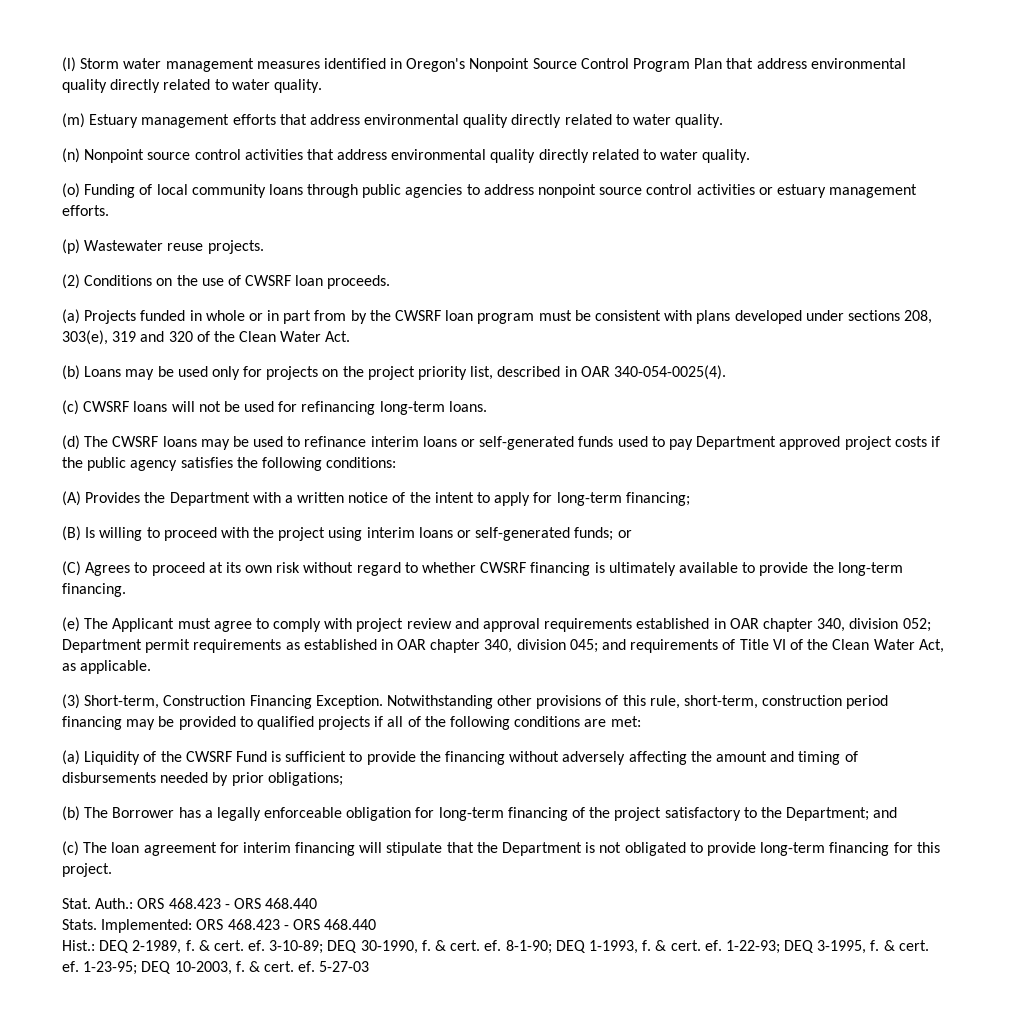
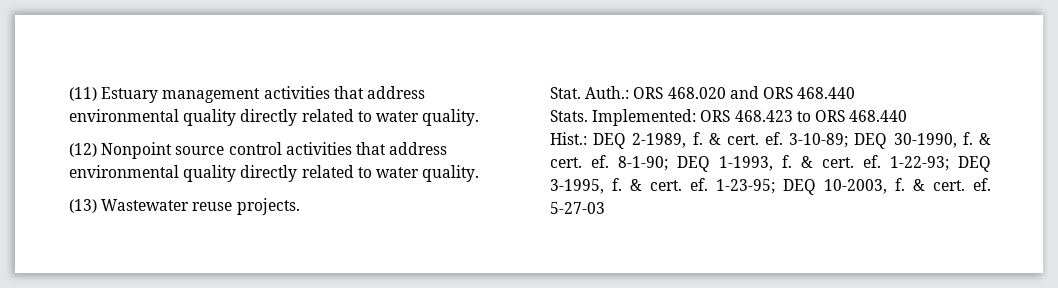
[62,57,906,72] [62,79,322,93] [62,113,724,128] [62,148,80,163] (l) Storm water management measures identified in Oregon's Nonpoint Source Control Program Plan that address environmental quality directly related to water quality. // (m) Estuary management efforts that address environmental quality directly related to water quality. // (n) -> [69,86,425,103] [69,109,480,126] [69,143,97,157] (11) Estuary management activities that address environmental quality directly related to water quality. // (12)
[62,183,918,198] [62,205,109,216] [62,239,264,254] [62,274,391,289] [62,309,933,324] [62,330,351,345] [62,365,726,380] [62,400,487,415] [62,435,940,450] [62,457,397,471] [62,491,690,506] [62,526,632,541] [62,561,903,576] [62,583,126,597] [62,617,931,632] [62,639,944,653] [62,660,152,674] [62,694,889,709] [62,716,641,730] [62,750,858,765] [62,772,343,786] [62,806,898,821] [62,841,940,856] [62,863,112,877] (o) Funding of local community loans through public agencies to address nonpoint source control activities or estuary management efforts. // (p) Wastewater reuse projects. // (2) Conditions on the use of CWSRF loan proceeds. // (a) Projects funded in whole or in part from by the CWSRF loan program must be consistent with plans developed under sections 208, 303(e), 319 and 320 of the Clean Water Act. // (b) Loans may be used only for projects on the project priority list, described in OAR 340-054-0025(4). // (c) CWSRF loans will not be used for refinancing long-term loans. // (d) The CWSRF loans may be used to refinance interim loans or self-generated funds used to pay Department approved project costs if the public agency satisfies the following conditions: // (A) Provides the Department with a written notice of the intent to apply for long-term financing; // (B) Is willing to proceed with the project using interim loans or self-generated funds; or // (C) Agrees to proceed at its own risk without regard to whether CWSRF financing is ultimately available to provide the long-term financing. // (e) The Applicant must agree to comply with project review and approval requirements established in OAR chapter 340, division 052; Department permit requirements as established in OAR chapter 340, division 045; and requirements of Title VI of the Clean Water Act, as applicable. // (3) Short-term, Construction Financing Exception. Notwithstanding other provisions of this rule, short-term, construction period financing may be provided to qualified projects if all of the following conditions are met: // (a) Liquidity of the CWSRF Fund is sufficient to provide the financing without adversely affecting the amount and timing of disbursements needed by prior obligations; // (b) The Borrower has a legally enforceable obligation for long-term financing of the project satisfactory to the Department; and // (c) The loan agreement for interim financing will stipulate that the Department is not obligated to provide long-term financing for this project. -> [69,198,300,215] (13) Wastewater reuse projects.
[168,898,230,909] 468.423 - -> [667,86,759,99] 468.020 and
[283,925,289,930] - -> [796,111,811,122] to

